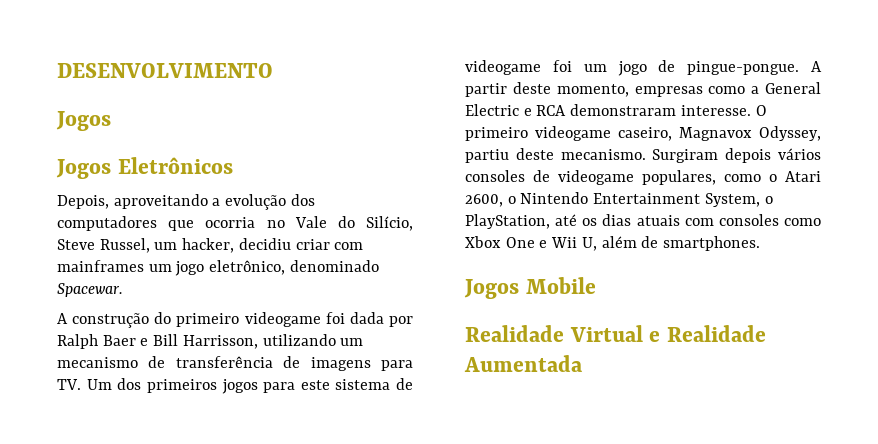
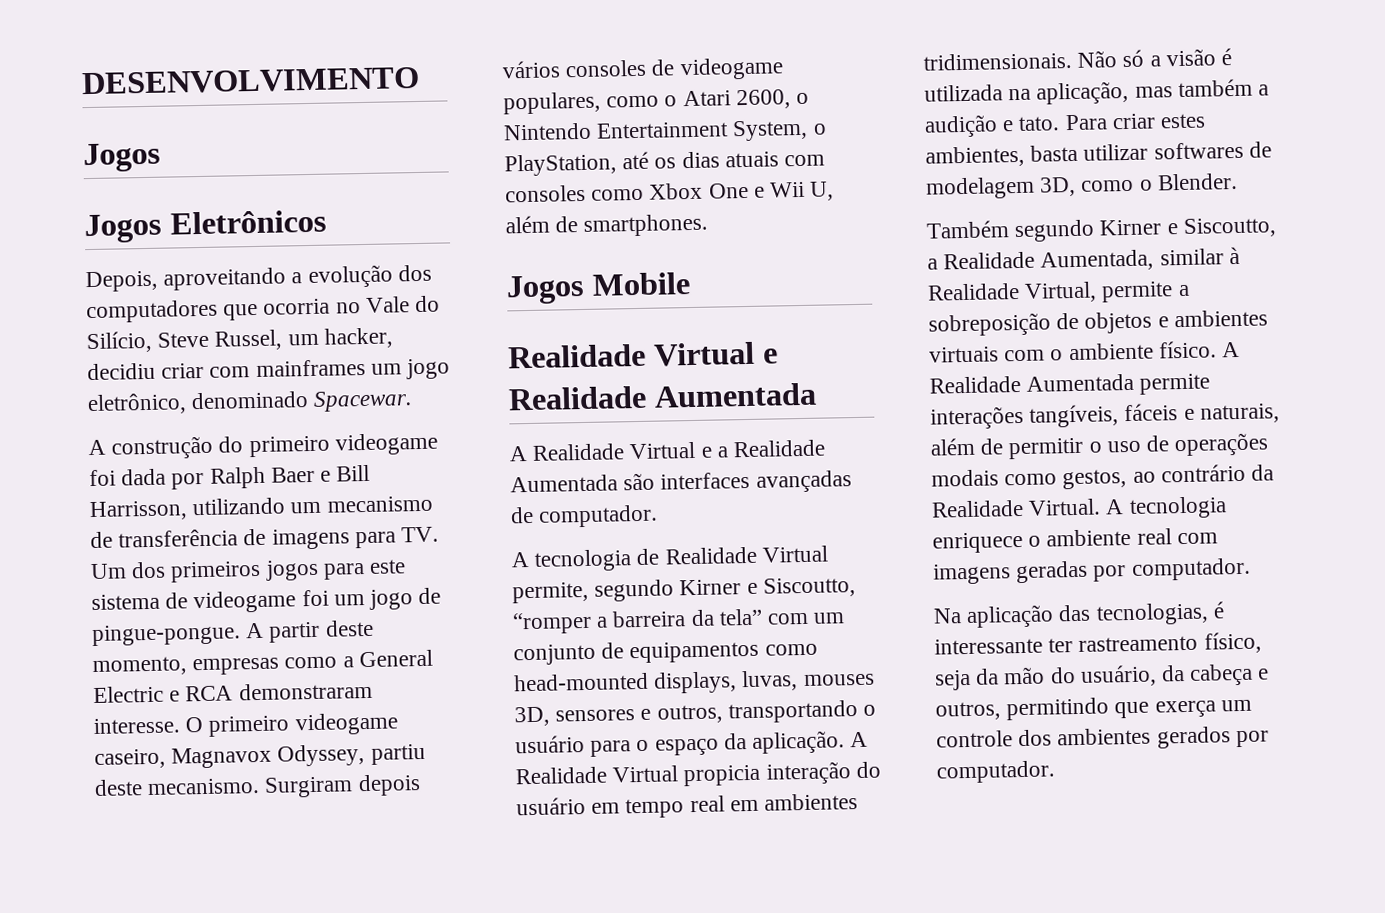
(583, 363) none -> [509,439,827,462] [510,470,852,493] [510,504,659,528] [511,545,828,572] [512,577,856,604] [512,608,846,635] [513,640,818,666] [513,670,875,694] [514,700,877,727] [515,730,869,757] [515,761,881,787] [516,793,859,819] [923,48,1233,71] [924,78,1270,105] [924,113,1207,138] [925,141,1272,168] [925,172,1238,200] [926,217,1277,243] [927,246,1240,272] [927,281,1190,303] [928,309,1268,337] [929,340,1241,363] [929,373,1211,395] [930,403,1280,430] [930,432,1270,460] [931,463,1275,490] [931,496,1227,520] [932,528,1218,554] [933,557,1251,585] [933,601,1225,628] [934,631,1262,655] [934,663,1270,691] [935,697,1252,721] [936,726,1269,749] [936,760,1056,784] // A Realidade Virtual e a Realidade Aumentada são interfaces avançadas de computador. // A tecnologia de Realidade Virtual permite, segundo Kirner e Siscoutto, “romper a barreira da tela” com um conjunto de equipamentos como head-mounted displays, luvas, mouses 3D, sensores e outros, transportando o usuário para o espaço da aplicação. A Realidade Virtual propicia interação do usuário em tempo real em ambientes tridimensionais. Não só a visão é utilizada na aplicação, mas também a audição e tato. Para criar estes ambientes, basta utilizar softwares de modelagem 3D, como o Blender. // Também segundo Kirner e Siscoutto, a Realidade Aumentada, similar à Realidade Virtual, permite a sobreposição de objetos e ambientes virtuais com o ambiente físico. A Realidade Aumentada permite interações tangíveis, fáceis e naturais, além de permitir o uso de operações modais como gestos, ao contrário da Realidade Virtual. A tecnologia enriquece o ambiente real com imagens geradas por computador. // Na aplicação das tecnologias, é interessante ter rastreamento físico, seja da mão do usuário, da cabeça e outros, permitindo que exerça um controle dos ambientes gerados por computador.

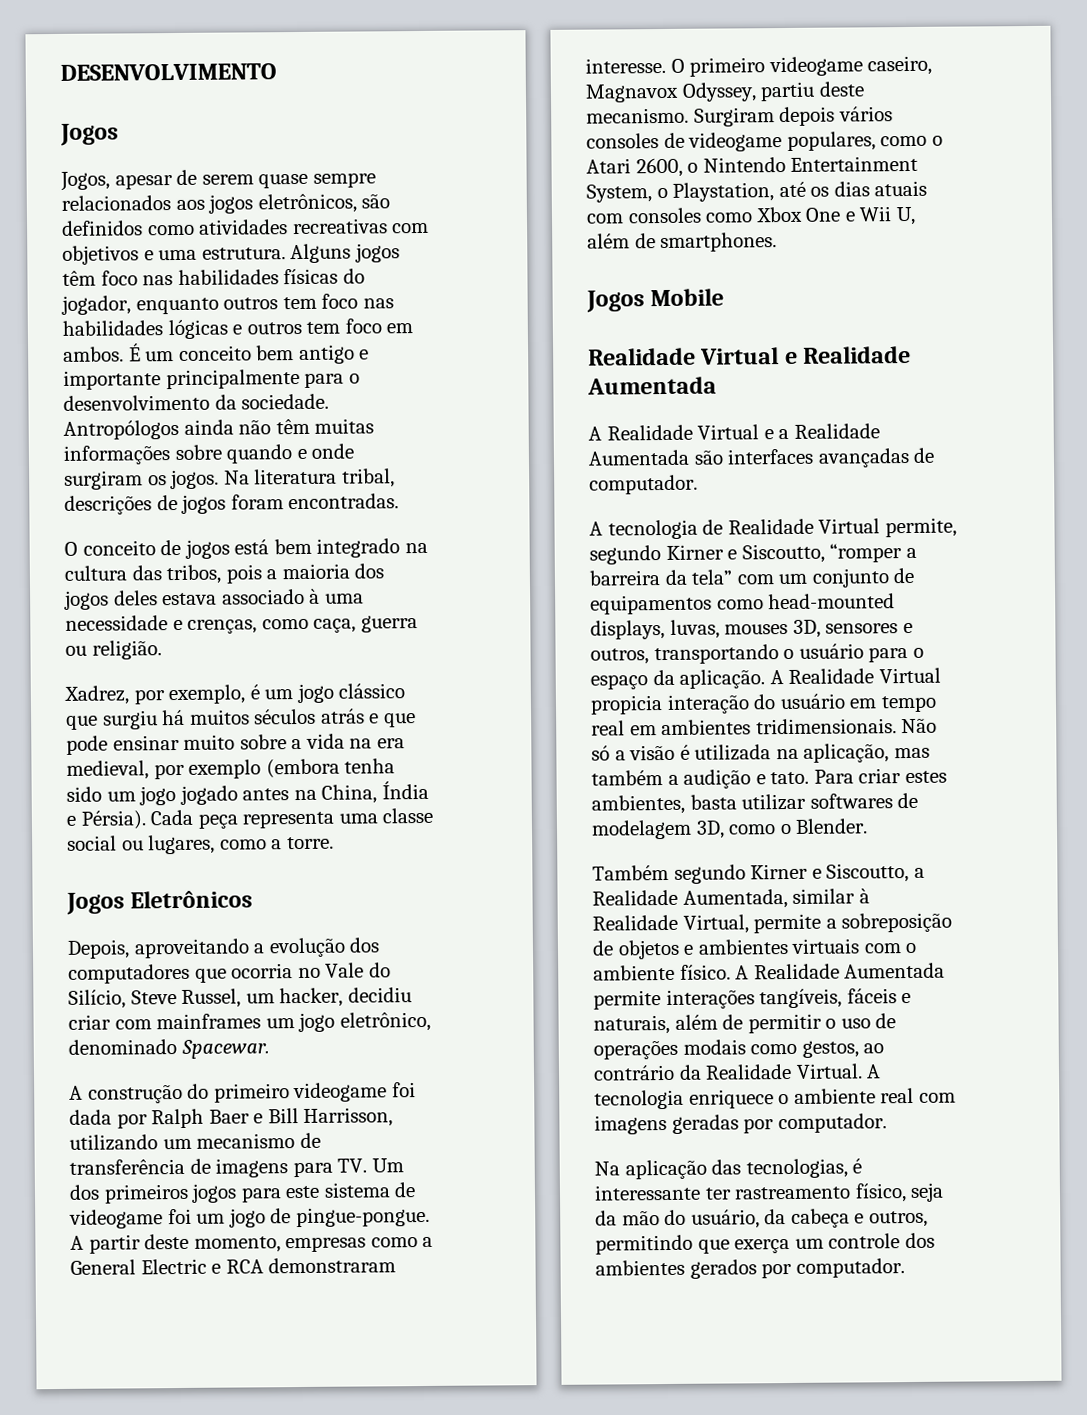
(161, 157) none -> [60,169,376,191] [61,193,391,214] [61,218,430,236] [62,243,400,265] [62,268,365,286] [61,293,394,315] [62,318,414,340] [63,343,370,365] [63,368,360,390] [63,393,330,411] [63,418,375,440] [63,443,355,465] [64,468,395,490] [64,493,400,515] [64,538,428,559] [64,563,385,585] [64,588,364,610] [65,615,418,634] [65,640,162,660] [64,683,406,705] [66,708,416,730] [66,733,405,755] [66,758,396,780] [66,780,429,806] [66,807,434,830] [67,834,334,855] // Jogos, apesar de serem quase sempre relacionados aos jogos eletrônicos, são definidos como atividades recreativas com objetivos e uma estrutura. Alguns jogos têm foco nas habilidades físicas do jogador, enquanto outros tem foco nas habilidades lógicas e outros tem foco em ambos. É um conceito bem antigo e importante principalmente para o desenvolvimento da sociedade. Antropólogos ainda não têm muitas informações sobre quando e onde surgiram os jogos. Na literatura tribal, descrições de jogos foram encontradas. // O conceito de jogos está bem integrado na cultura das tribos, pois a maioria dos jogos deles estava associado à uma necessidade e crenças, como caça, guerra ou religião. // Xadrez, por exemplo, é um jogo clássico que surgiu há muitos séculos atrás e que pode ensinar muito sobre a vida na era medieval, por exemplo (embora tenha sido um jogo jogado antes na China, Índia e Pérsia). Cada peça representa uma classe social ou lugares, como a torre.
[504,153,617,177] PlayStation, -> [672,182,775,202] Playstation,

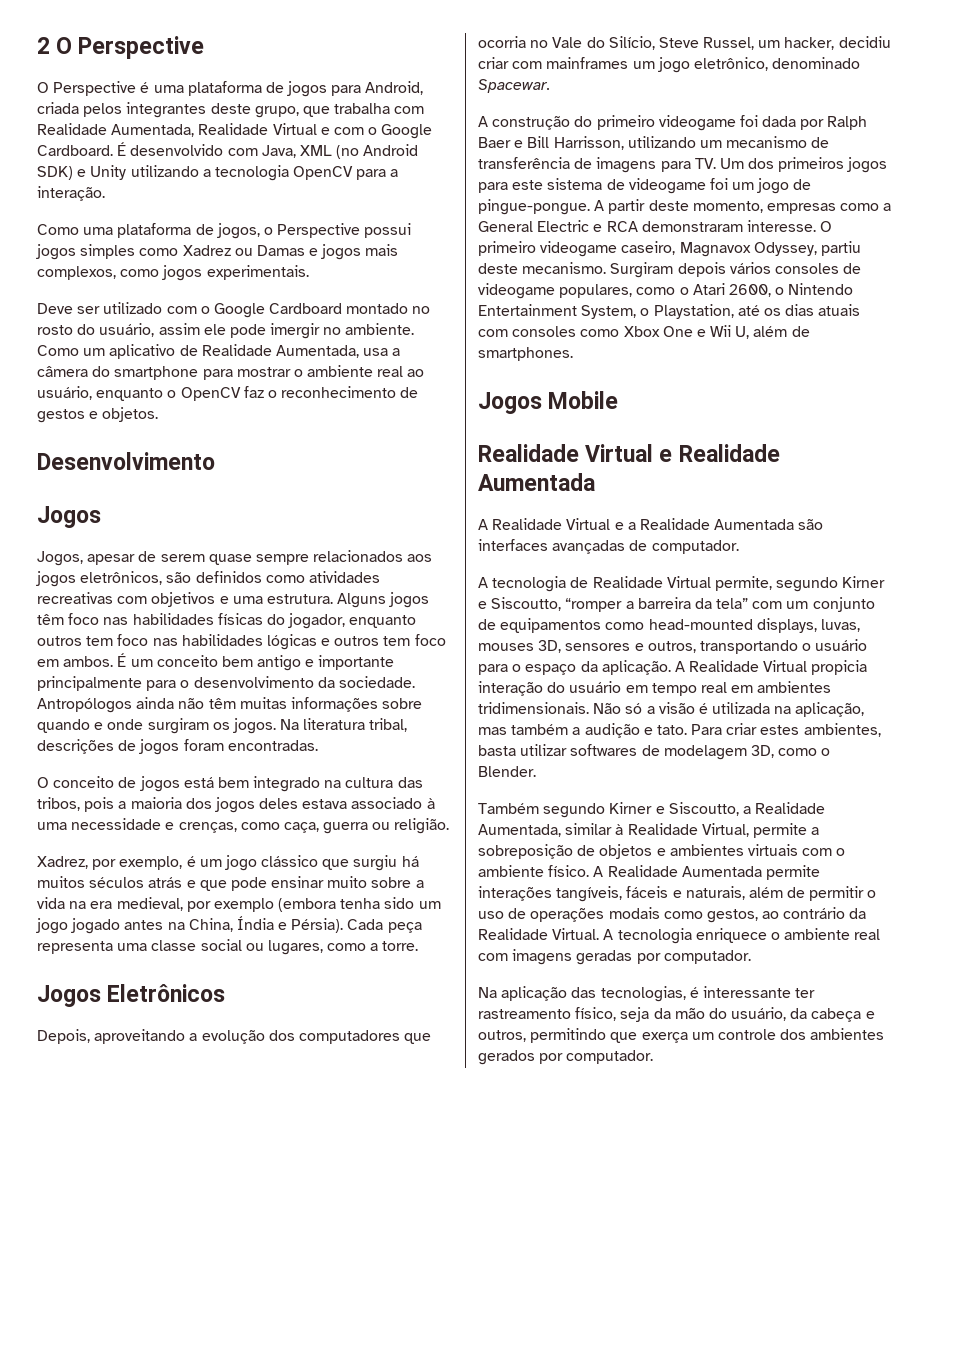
[60,63,277,81] DESENVOLVIMENTO -> [37,36,205,59] [37,81,424,97] [37,102,425,118] [37,123,433,139] [37,142,419,159] [37,165,399,181] [37,186,105,201] [37,223,412,239] [36,244,399,260] [37,265,309,281] [37,302,431,318] [37,323,415,339] [37,344,401,359] [37,365,425,380] [37,386,419,401] [37,407,159,423] [37,452,215,470] 2 O Perspective // O Perspective é uma plataforma de jogos para Android, criada pelos integrantes deste grupo, que trabalha com Realidade Aumentada, Realidade Virtual e com o Google Cardboard. É desenvolvido com Java, XML (no Android SDK) e Unity utilizando a tecnologia OpenCV para a interação. // Como uma plataforma de jogos, o Perspective possui jogos simples como Xadrez ou Damas e jogos mais complexos, como jogos experimentais. // Deve ser utilizado com o Google Cardboard montado no rosto do usuário, assim ele pode imergir no ambiente. Como um aplicativo de Realidade Aumentada, usa a câmera do smartphone para mostrar o ambiente real ao usuário, enquanto o OpenCV faz o reconhecimento de gestos e objetos. // Desenvolvimento

